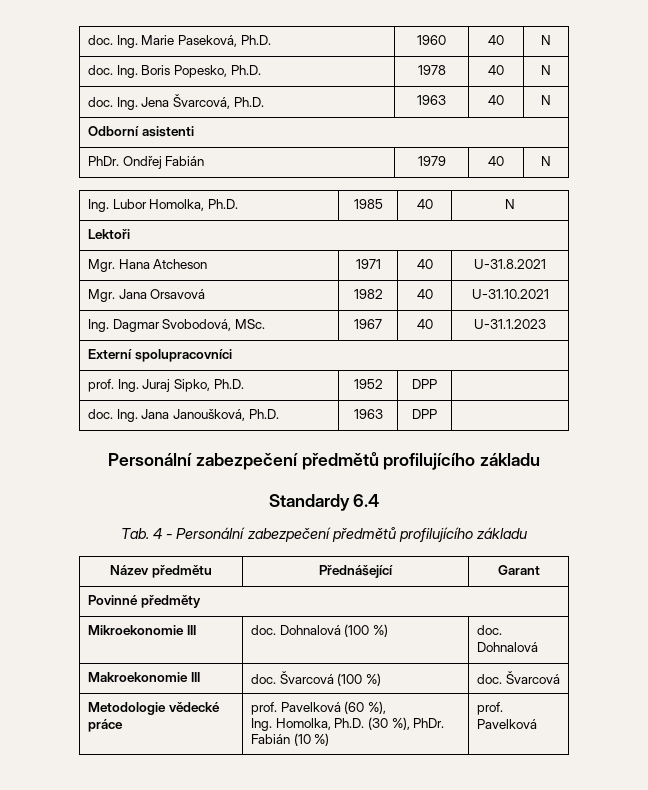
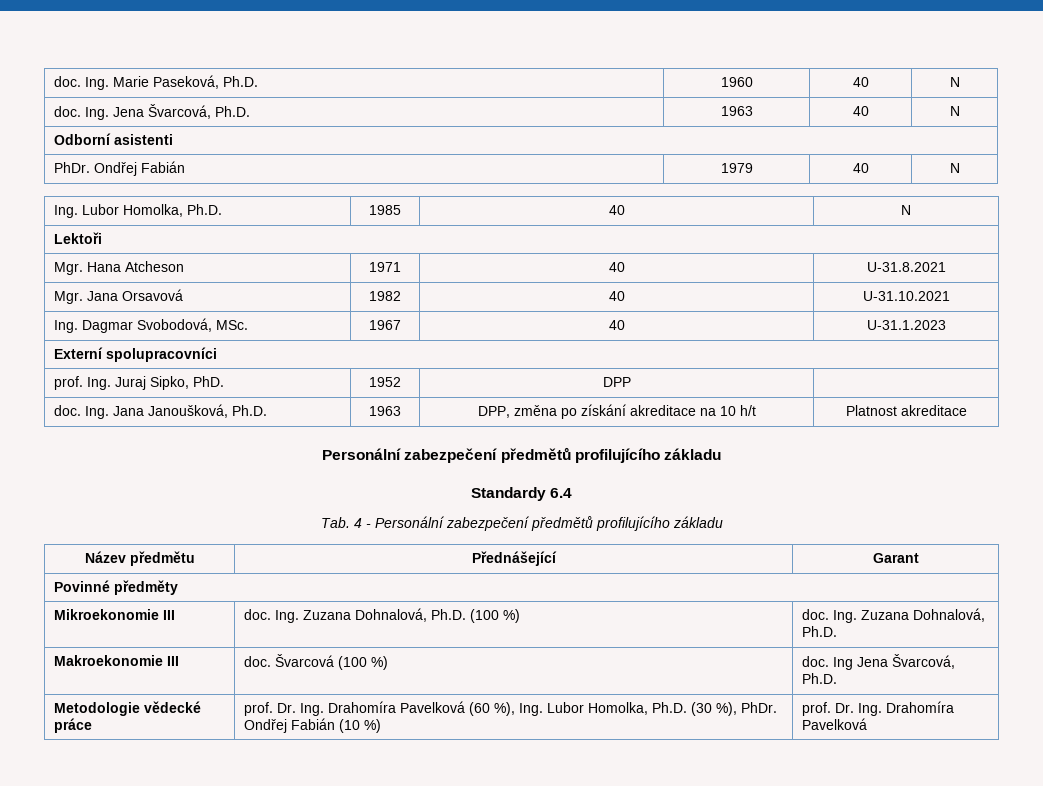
[88,65,261,78] [417,65,446,75] [488,65,504,75] [541,65,551,75] // doc. Ing. Boris Popesko, Ph.D. | 1978 | 40 | N -> (960, 82) none
[213,379,244,389] Ph.D. -> [193,376,225,387] PhD.
[412,409,437,419] DPP | -> [477,404,756,419] [845,405,967,416] DPP, změna po získání akreditace na 10 h/t | Platnost akreditace
[279,624,389,637] [477,625,503,635] [477,642,539,652] Dohnalová (100 %) | doc. Dohnalová -> [275,608,521,623] [802,608,986,623] [802,626,838,637] Ing. Zuzana Dohnalová, Ph.D. (100 %) | doc. Ing. Zuzana Dohnalová, Ph.D.
[505,671,560,684] Švarcová -> [833,654,956,670] [802,673,838,684] Ing Jena Švarcová, Ph.D.
(278, 708) none -> [277,701,397,716] Dr. Ing. Drahomíra
[251,718,273,731] // Ing. -> [519,702,585,716] Ing. Lubor
(445, 723) none -> [244,719,288,733] Ondřej
(504, 708) none -> [835,701,955,716] Dr. Ing. Drahomíra

